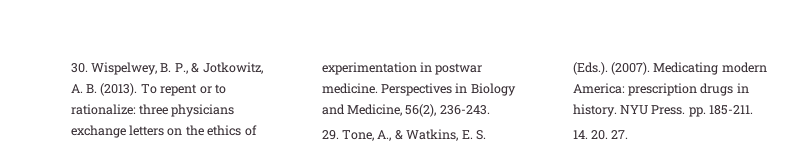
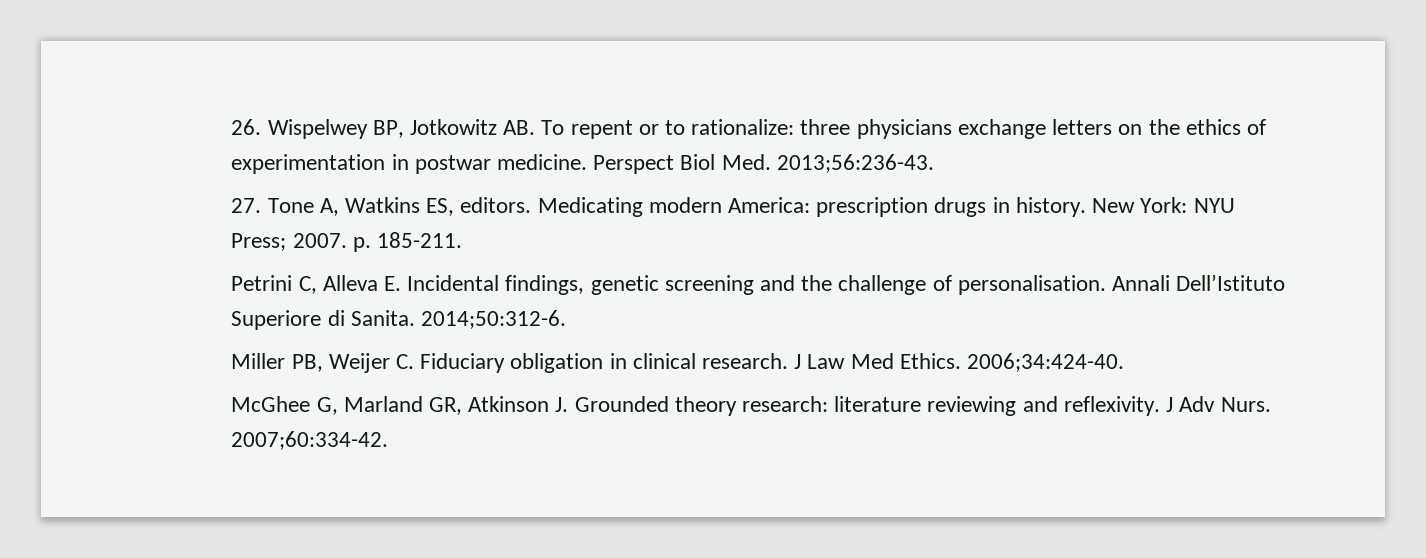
[70,62,263,75] [70,83,138,96] 30. Wispelwey, B. P., & Jotkowitz, A. B. (2013). -> [231,119,536,139] 26. Wispelwey BP, Jotkowitz AB.
[380,83,516,96] [321,104,490,117] [321,129,486,141] [572,62,650,75] Perspectives in Biology and Medicine, 56(2), 236-243. // 29. Tone, A., & Watkins, E. S. (Eds.). (2007). -> [593,154,934,174] [231,197,532,216] Perspect Biol Med. 2013;56:236-43. // 27. Tone A, Watkins ES, editors.
[619,105,754,117] [572,130,629,140] NYU Press. pp. 185-211. // 14. 20. 27. -> [1092,197,1235,213] [231,232,463,252] [231,274,1286,295] [231,310,567,330] [231,353,1125,373] [231,396,1271,416] [231,431,389,450] New York: NYU Press; 2007. p. 185-211. // Petrini C, Alleva E. Incidental findings, genetic screening and the challenge of personalisation. Annali Dell’Istituto Superiore di Sanita. 2014;50:312-6. // Miller PB, Weijer C. Fiduciary obligation in clinical research. J Law Med Ethics. 2006;34:424-40. // McGhee G, Marland GR, Atkinson J. Grounded theory research: literature reviewing and reflexivity. J Adv Nurs. 2007;60:334-42.

